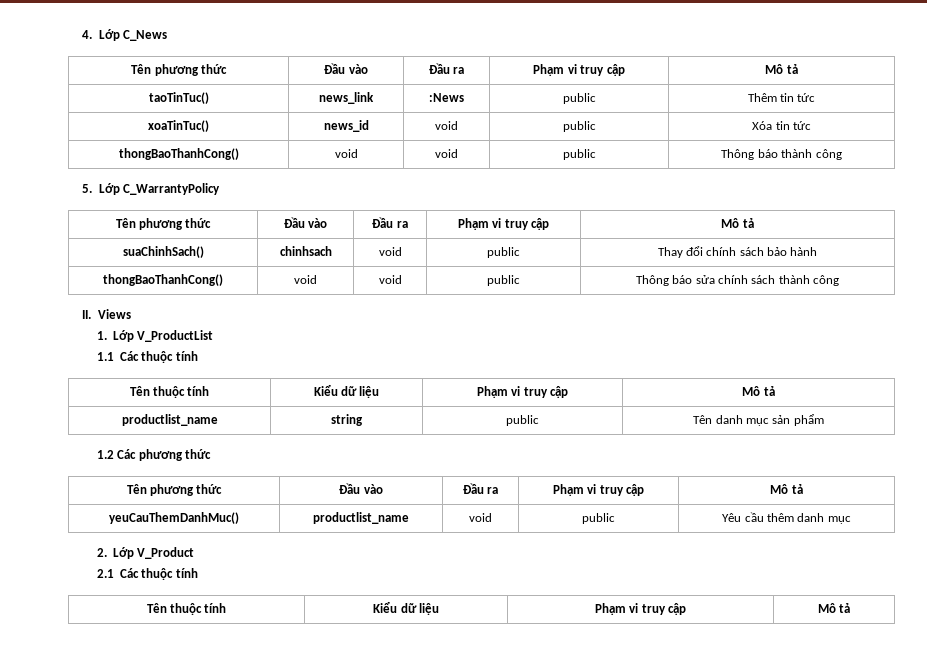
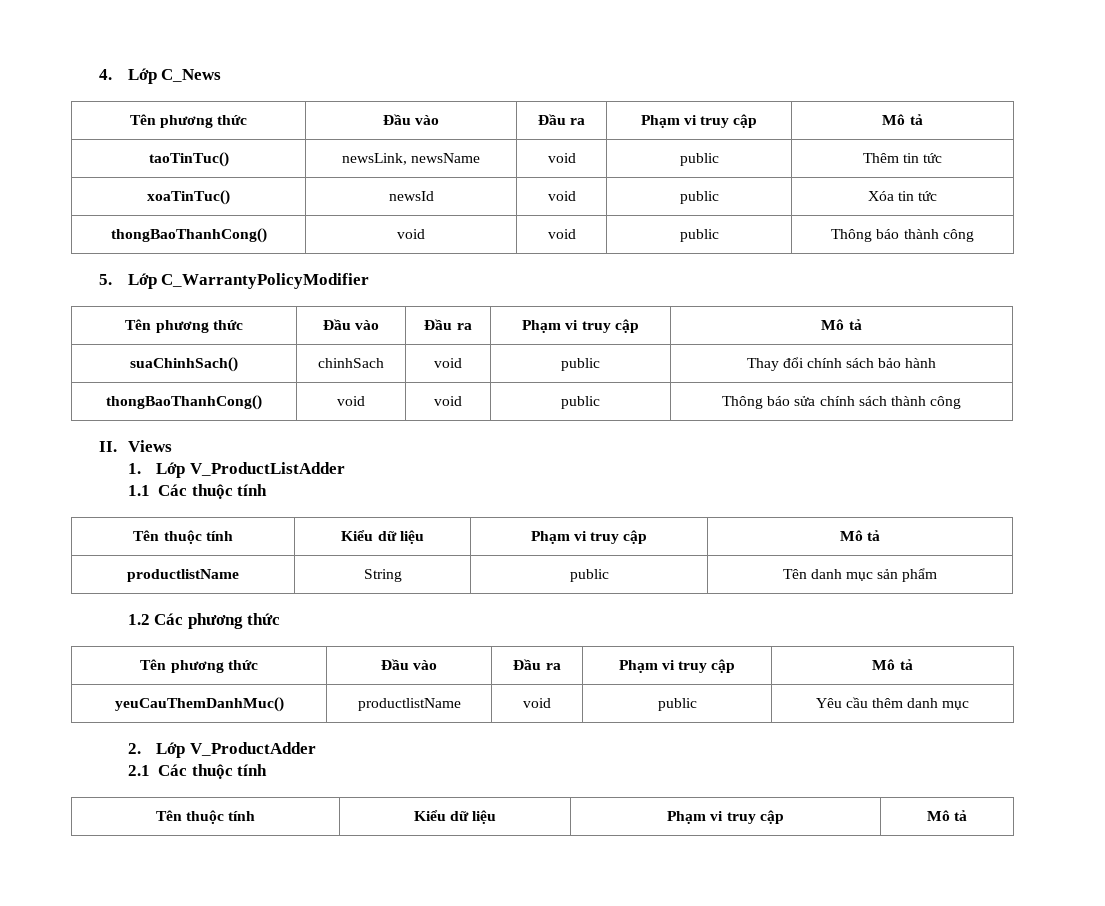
[319,92,374,104] [429,93,464,102] news_link | :News -> [341,153,481,165] [547,153,576,163] newsLink, newsName | void
[323,120,369,132] news_id -> [388,191,434,201] newsId
[123,183,221,195] C_WarrantyPolicy -> [161,273,370,289] C_WarrantyPolicyModifier
[279,246,332,256] chinhsach -> [318,358,384,368] chinhSach
[137,330,214,342] V_ProductList -> [189,462,345,476] V_ProductListAdder
[121,414,218,426] [331,414,363,426] productlist_name | string -> [127,569,239,582] [363,569,402,582] productlistName | String
[313,512,409,524] productlist_name -> [357,698,461,711] productlistName
[137,547,195,559] V_Product -> [189,742,316,756] V_ProductAdder

